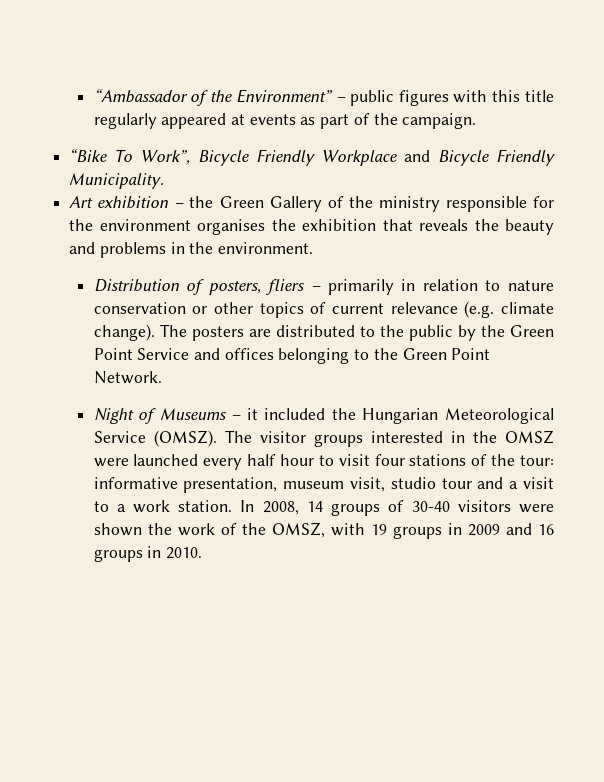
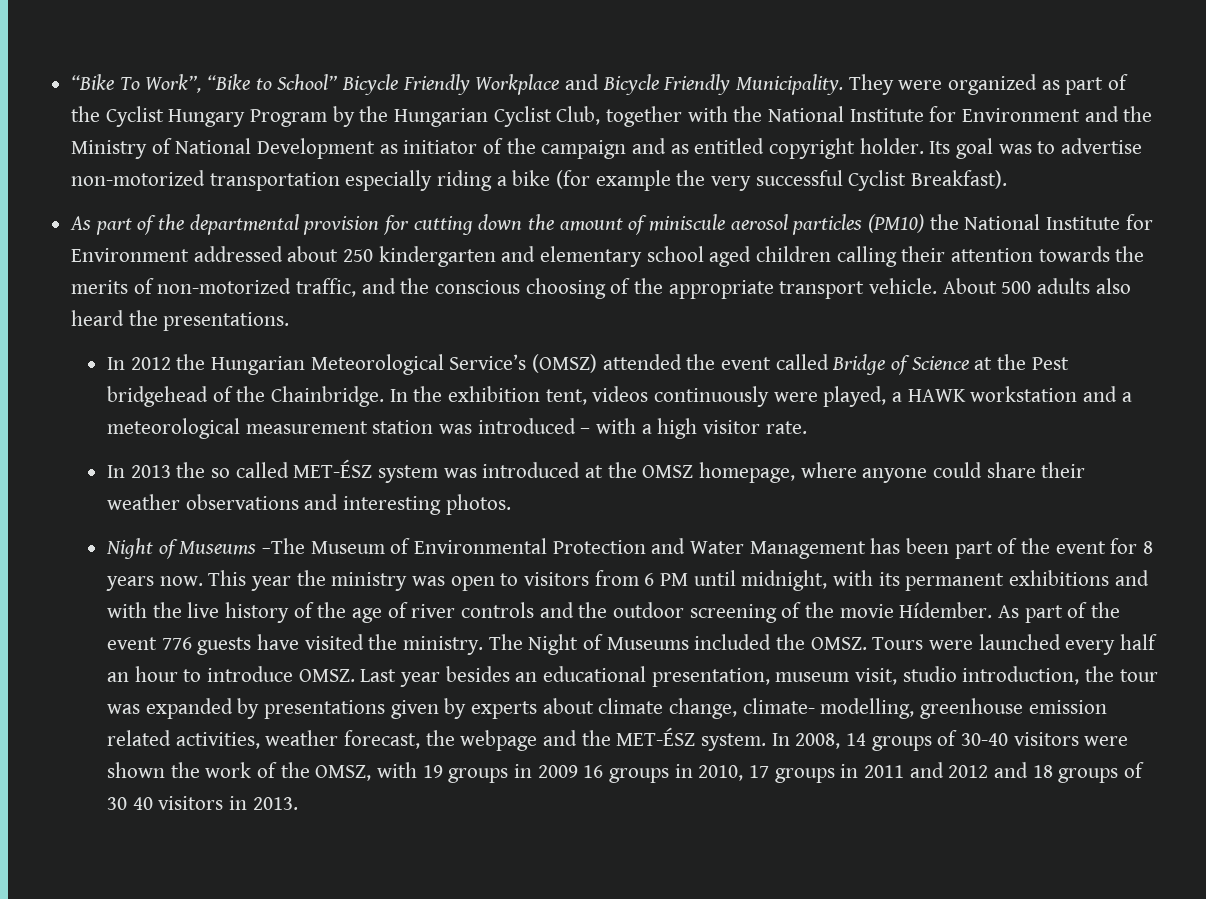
[93,89,554,106] [93,113,477,129] [69,149,190,165] “Ambassador of the Environment” – public figures with this title regularly appeared at events as part of the campaign. // “Bike To Work”, -> [71,74,338,93] “Bike To Work”, “Bike to School”
[69,196,554,212] [69,219,554,235] [69,242,314,258] [93,279,555,295] [93,301,554,318] [93,324,555,341] [93,348,491,364] [93,371,162,384] [93,408,554,424] [93,430,554,447] // Art exhibition – the Green Gallery of the ministry responsible for the environment organises the exhibition that reveals the beauty and problems in the environment. // Distribution of posters, fliers – primarily in relation to nature conservation or other topics of current relevance (e.g. climate change). The posters are distributed to the public by the Green Point Service and offices belonging to the Green Point Network. // Night of Museums – it included the Hungarian Meteorological Service (OMSZ). The visitor groups interested in the OMSZ -> [848,74,1129,95] [71,106,1153,127] [71,138,1143,159] [71,170,1008,191] [70,214,1153,235] [71,246,1145,267] [71,278,1131,299] [71,310,290,331] [106,354,1069,375] [106,386,1132,407] [106,418,807,439] [106,459,1086,483] [106,494,511,515] [105,538,1154,559] [105,570,1149,591] [106,602,1121,623] [106,634,924,655] They were organized as part of the Cyclist Hungary Program by the Hungarian Cyclist Club, together with the National Institute for Environment and the Ministry of National Development as initiator of the campaign and as entitled copyright holder. Its goal was to advertise non-motorized transportation especially riding a bike (for example the very successful Cyclist Breakfast). // As part of the departmental provision for cutting down the amount of miniscule aerosol particles (PM10) the National Institute for Environment addressed about 250 kindergarten and elementary school aged children calling their attention towards the merits of non-motorized traffic, and the conscious choosing of the appropriate transport vehicle. About 500 adults also heard the presentations. // In 2012 the Hungarian Meteorological Service’s (OMSZ) attended the event called Bridge of Science at the Pest bridgehead of the Chainbridge. In the exhibition tent, videos continuously were played, a HAWK workstation and a meteorological measurement station was introduced – with a high visitor rate. // In 2013 the so called MET-ÉSZ system was introduced at the OMSZ homepage, where anyone could share their weather observations and interesting photos. // Night of Museums –The Museum of Environmental Protection and Water Management has been part of the event for 8 years now. This year the ministry was open to visitors from 6 PM until midnight, with its permanent exhibitions and with the live history of the age of river controls and the outdoor screening of the movie Hídember. As part of the event 776 guests have visited the ministry. The Night of Museums included the OMSZ. Tours
(277, 460) none -> [106,672,129,682] an
[338,454,555,466] [93,477,554,493] [93,500,233,513] visit four stations of the tour: informative presentation, museum visit, studio tour and a visit to a work station. -> [207,666,1158,687] [106,698,1107,719] [106,727,767,751] introduce OMSZ. Last year besides an educational presentation, museum visit, studio introduction, the tour was expanded by presentations given by experts about climate change, climate- modelling, greenhouse emission related activities, weather forecast, the webpage and the MET-ÉSZ system.
[505,523,532,535] and -> (578, 771) none
[166,547,203,559] 2010. -> [698,762,1145,783] [106,796,298,810] 2010, 17 groups in 2011 and 2012 and 18 groups of 30 40 visitors in 2013.

